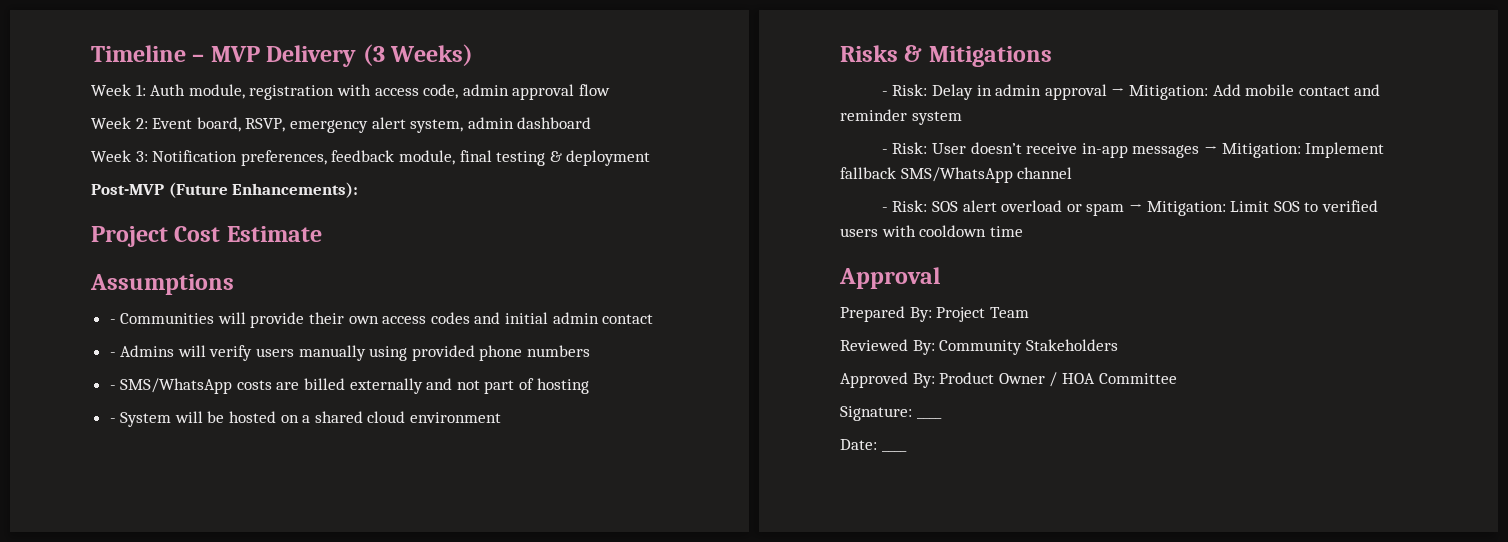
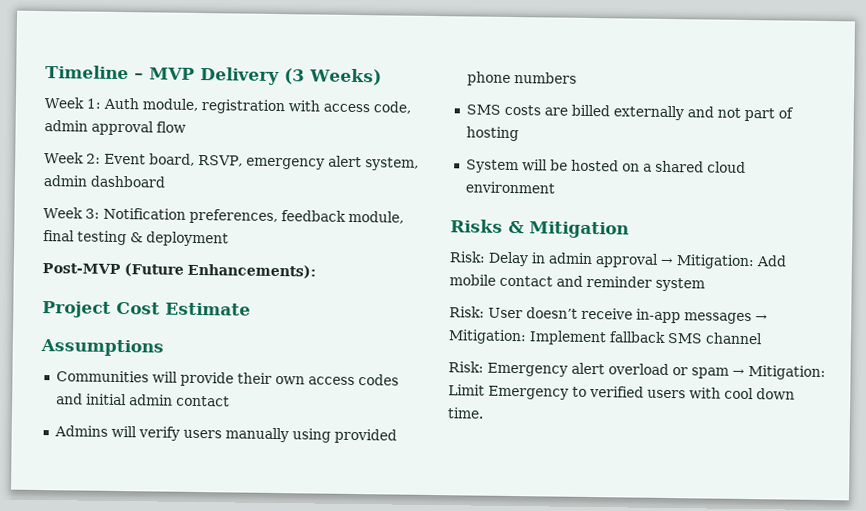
[109,319,116,324] - -> (164, 348) none
[109,352,116,357] - -> (230, 401) none
[109,378,233,394] - SMS/WhatsApp -> [465,104,501,115] SMS
[109,418,116,423] - -> (519, 134) none
[928,46,1052,67] [881,91,888,96] Mitigations // - -> [529,221,629,239] Mitigation //
[881,149,888,154] - -> (705, 284) none
[900,167,1013,183] SMS/WhatsApp -> [667,333,703,344] SMS
[881,200,959,212] - Risk: SOS -> [448,361,568,377] Risk: Emergency
[1273,201,1300,212] SOS -> [488,385,569,400] Emergency
[919,225,1023,237] [839,267,940,289] [840,306,1029,322] [840,339,1118,355] [840,372,1177,388] [840,406,942,421] [840,439,877,450] [881,450,907,452] cooldown time // Approval // Prepared By: Project Team // Reviewed By: Community Stakeholders // Approved By: Product Owner / HOA Committee // Signature: ____ // Date: ____ -> [724,387,795,400] [447,407,484,419] cool down time.

